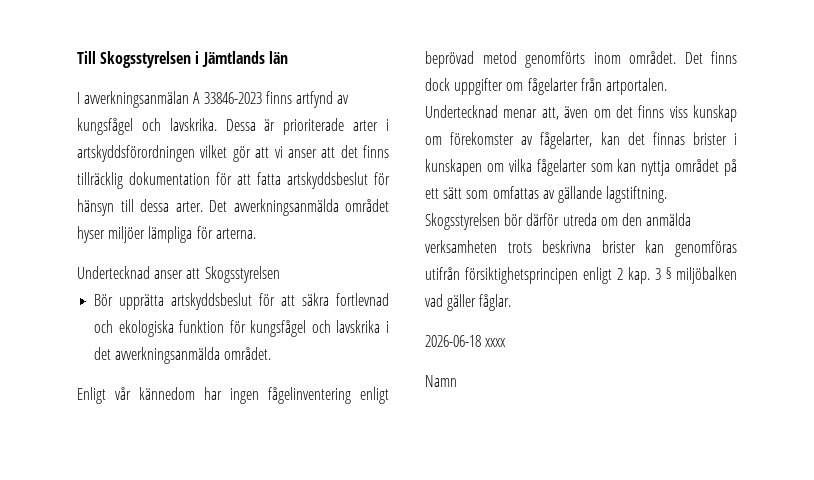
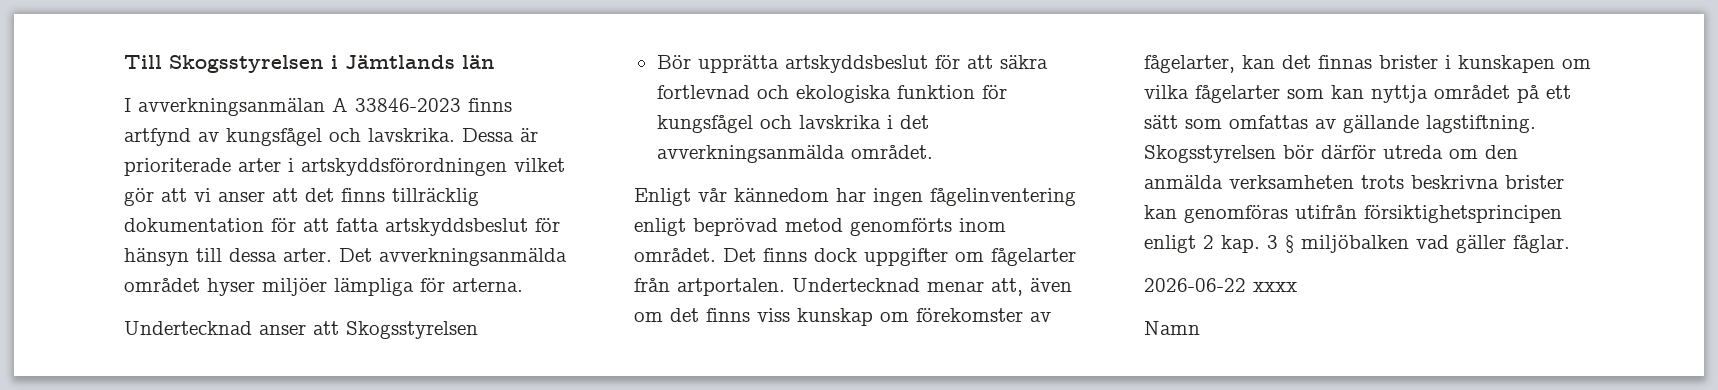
[425,335,481,347] 2026-06-18 -> [1144,278,1246,292] 2026-06-22

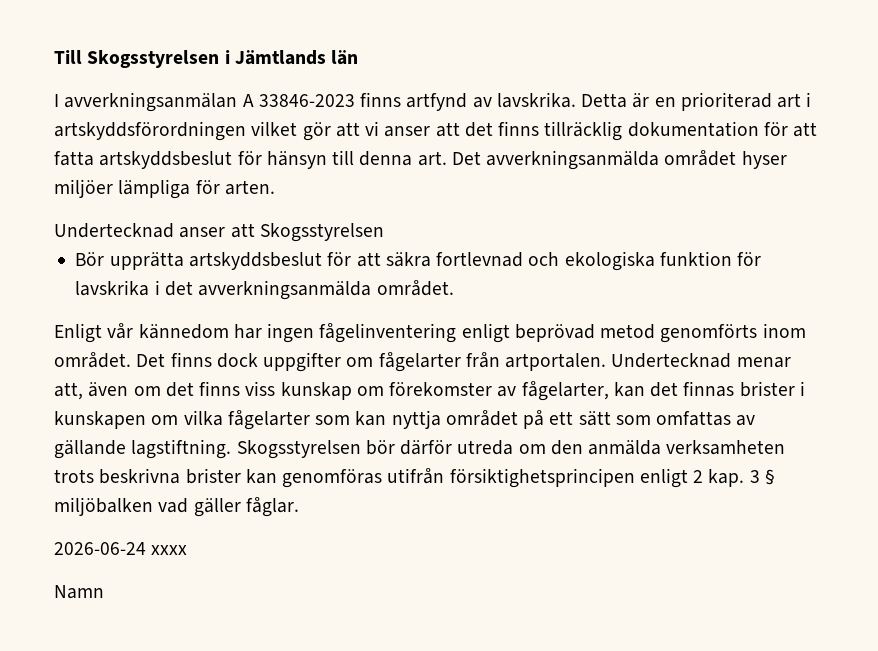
[226,128,538,146] [124,158,281,176] kungsfågel och lavskrika. Dessa är prioriterade arter -> [496,92,802,111] lavskrika. Detta är en prioriterad art
[229,248,332,262] dessa arter. -> [359,151,447,166] denna art.
[452,278,523,292] arterna. -> [224,180,275,195] arten.
[656,115,792,133] kungsfågel och -> (762, 259) none
[1144,278,1246,292] 2026-06-22 -> [54,542,146,555] 2026-06-24

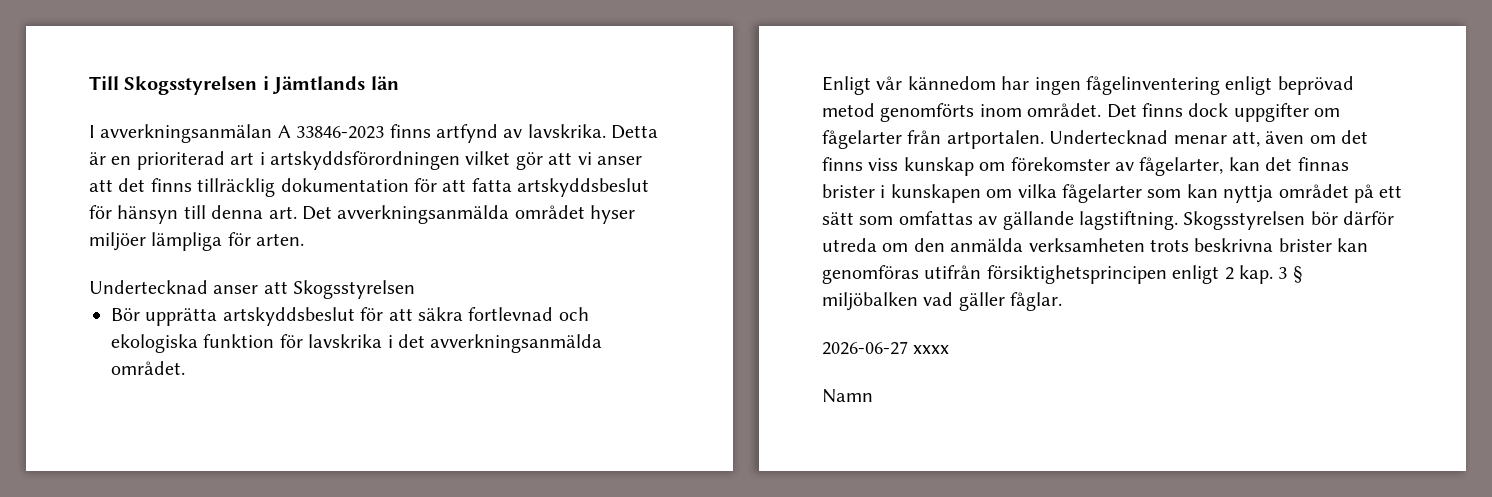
[54,542,146,555] 2026-06-24 -> [822,341,908,355] 2026-06-27

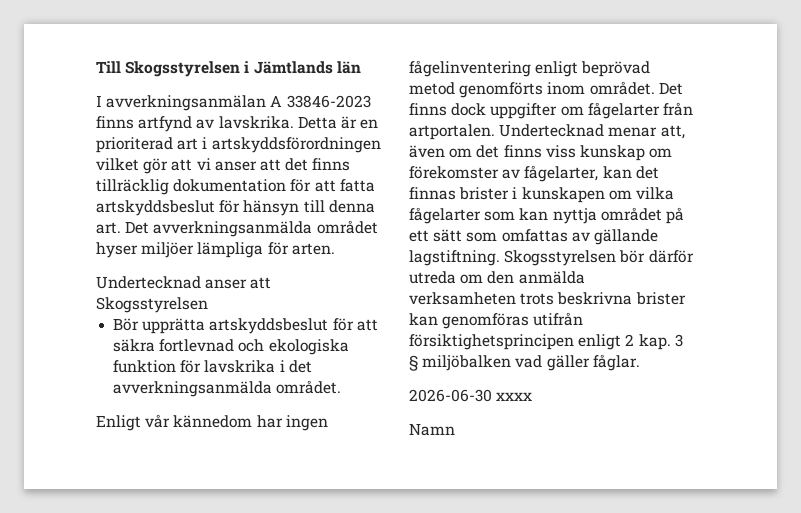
[822,341,908,355] 2026-06-27 -> [409,389,492,402] 2026-06-30

